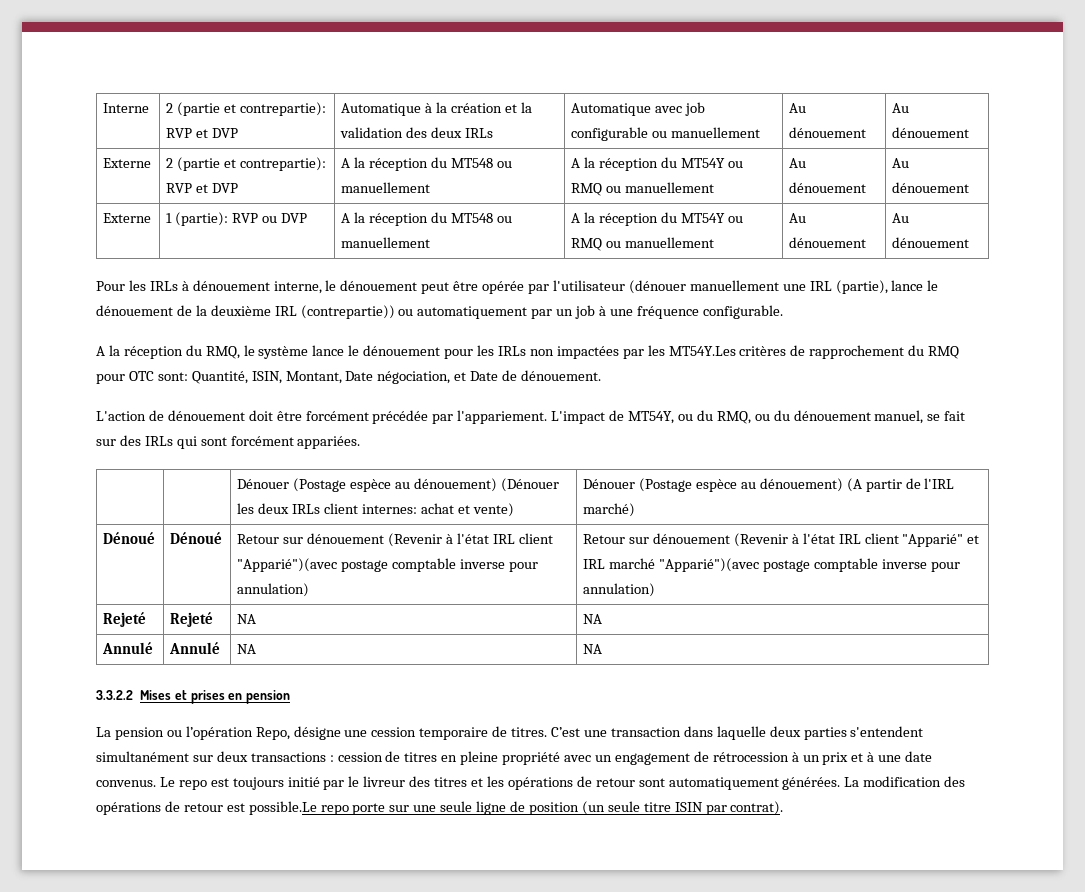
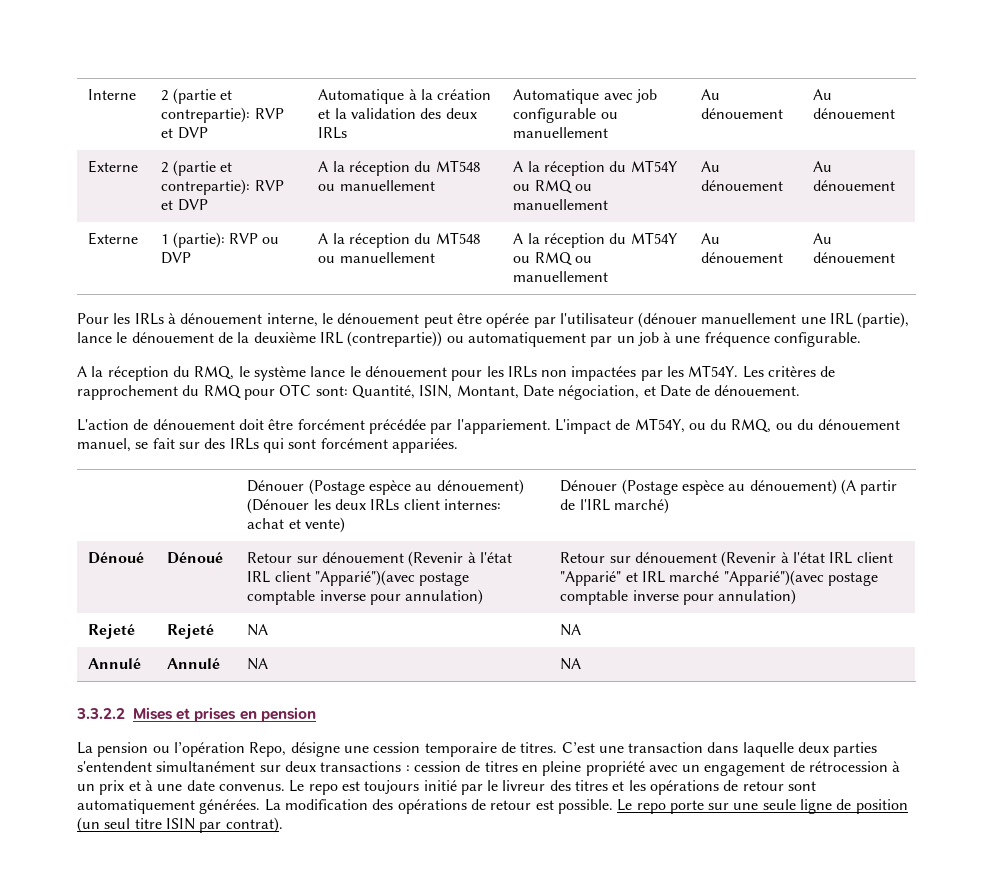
[668,346,736,356] MT54Y.Les -> [688,365,764,378] MT54Y. Les
[248,801,317,815] possible.Le -> [557,799,633,814] possible. Le
[607,801,640,812] seule -> [104,818,131,829] seul

